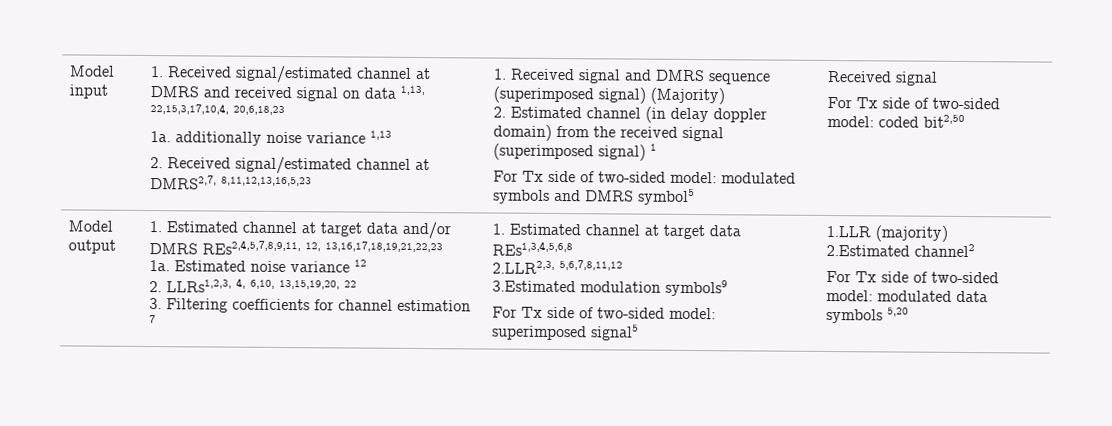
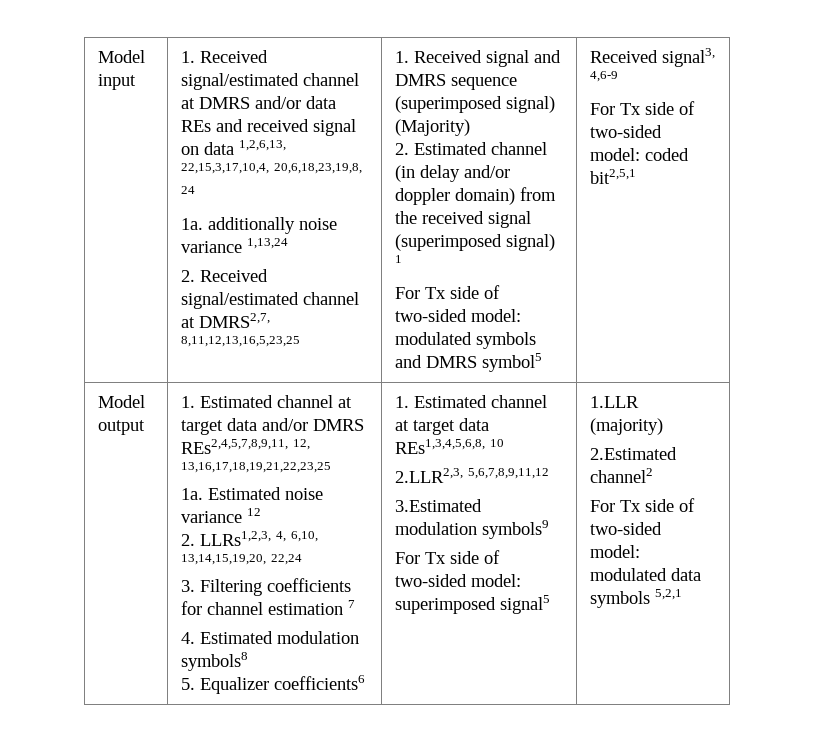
(199, 92) none -> [255,96,337,109] [181,120,212,132] and/or data REs
[399,85,425,96] [149,103,285,116] 1,13, 22,15,3,17,10,4, 20,6,18,23 -> [239,140,287,151] [181,163,363,174] [181,186,196,194] 1,2,6,13, 22,15,3,17,10,4, 20,6,18,23,19,8, 24
[369,130,392,140] 1,13 -> [247,238,289,249] 1,13,24
[220,176,312,187] 8,11,12,13,16,5,23 -> [181,336,301,347] 8,11,12,13,16,5,23,25
(709, 115) none -> [464,165,511,178] and/or
[894,71,938,86] signal -> [662,48,716,67] [590,71,619,82] signal3, 4,6-9
[922,114,965,128] bit2,50 -> [590,169,637,184] bit2,5,1
[324,241,443,253] 13,16,17,18,19,21,22,23 -> [181,462,332,473] 13,16,17,18,19,21,22,23,25
[278,279,357,290] 13,15,19,20, 22 -> [181,554,303,565] 13,14,15,19,20, 22,24
[491,223,741,240] [491,240,573,257] | 1. Estimated channel at target data REs1,3,4,5,6,8 -> [181,631,360,644] [181,652,249,671] [181,675,366,694] [395,395,548,408] [395,418,490,435] [395,439,505,454] // 4. Estimated modulation symbols8 // 5. Equalizer coefficients6 | 1. Estimated channel at target data REs1,3,4,5,6,8, 10
[558,260,623,271] 5,6,7,8,11,12 -> [468,468,550,479] 5,6,7,8,9,11,12
[886,307,909,317] 5,20 -> [655,589,683,600] 5,2,1

